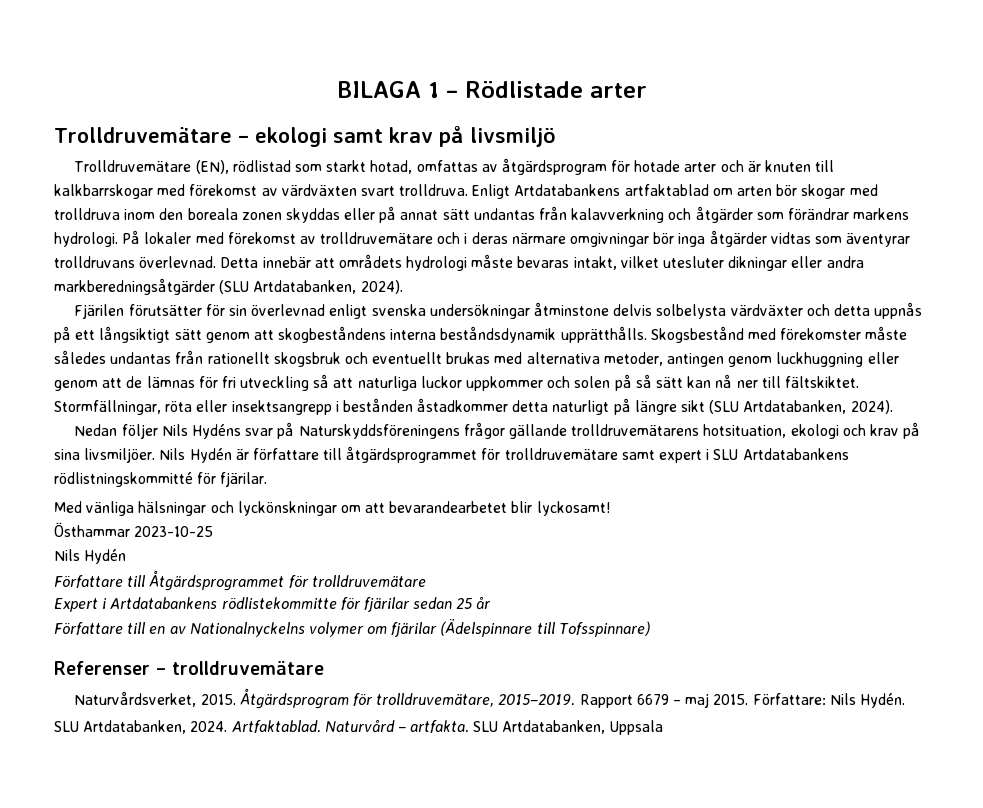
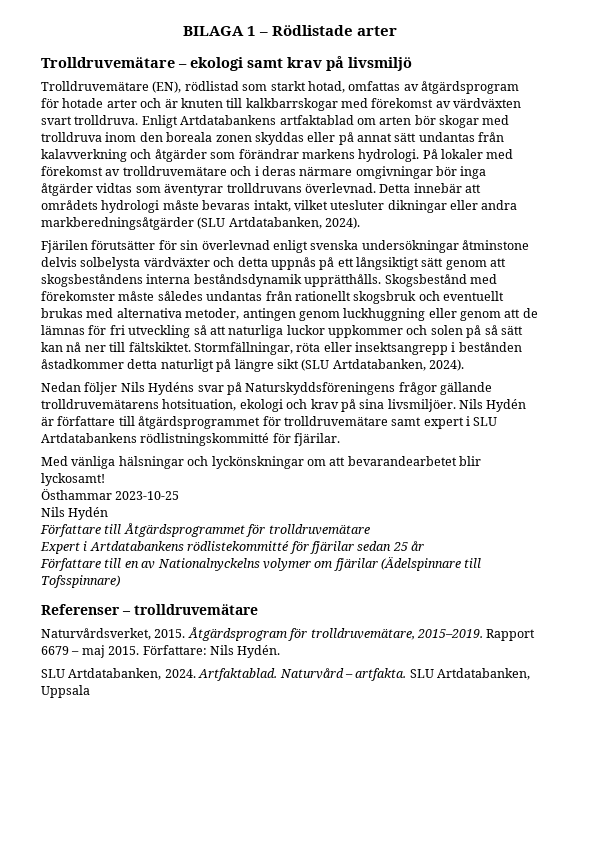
[278,326,387,343] skogbeståndens -> [41,274,143,287] skogsbeståndens
[221,597,337,609] rödlistekommitte -> [187,541,290,551] rödlistekommitté

